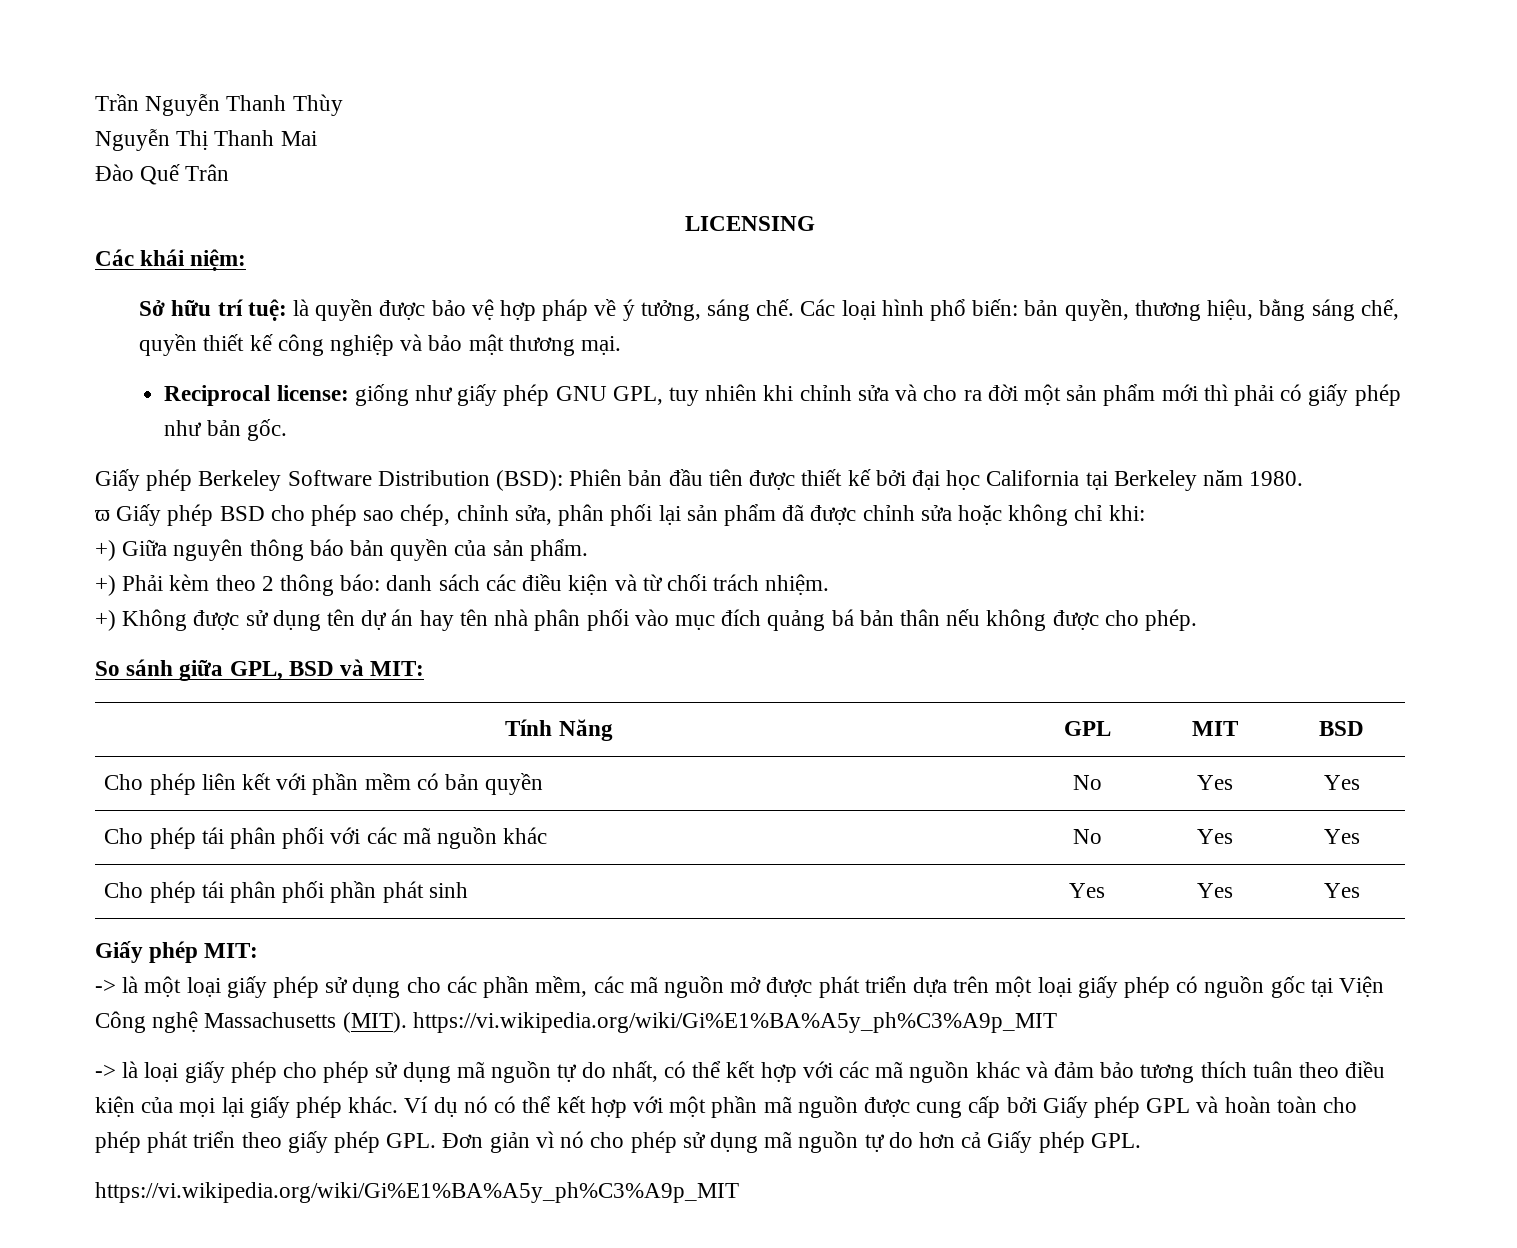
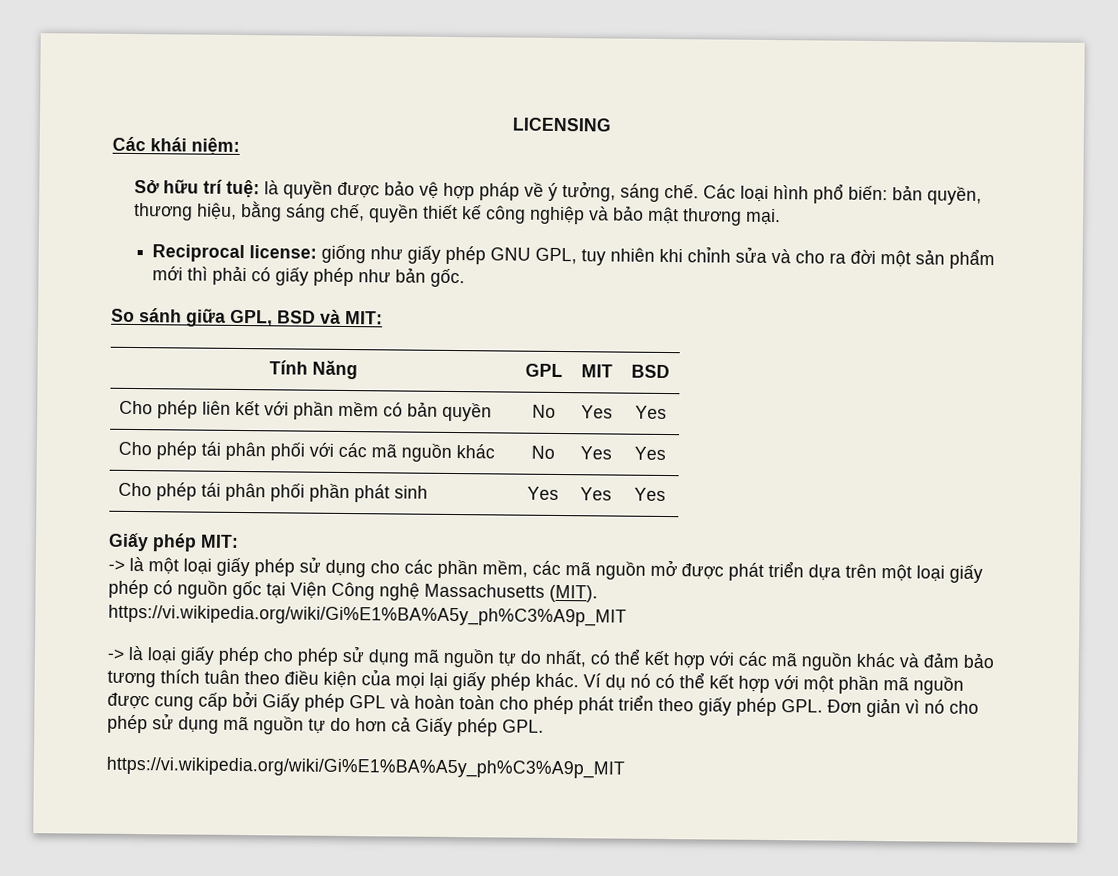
[95,94,343,116] [95,129,317,151] [95,164,230,185] Trần Nguyễn Thanh Thùy // Nguyễn Thị Thanh Mai // Đào Quế Trân // -> (512, 124) none
[95,469,1304,491] [95,504,1145,526] [95,539,588,561] [95,574,830,596] [95,609,1198,631] // Giấy phép Berkeley Software Distribution (BSD): Phiên bản đầu tiên được thiết kế bởi đại học California tại Berkeley năm 1980. // ϖ Giấy phép BSD cho phép sao chép, chỉnh sửa, phân phối lại sản phẩm đã được chỉnh sửa hoặc không chỉ khi: // +) Giữa nguyên thông báo bản quyền của sản phẩm. // +) Phải kèm theo 2 thông báo: danh sách các điều kiện và từ chối trách nhiệm. // +) Không được sử dụng tên dự án hay tên nhà phân phối vào mục đích quảng bá bản thân nếu không được cho phép. -> (466, 278) none

